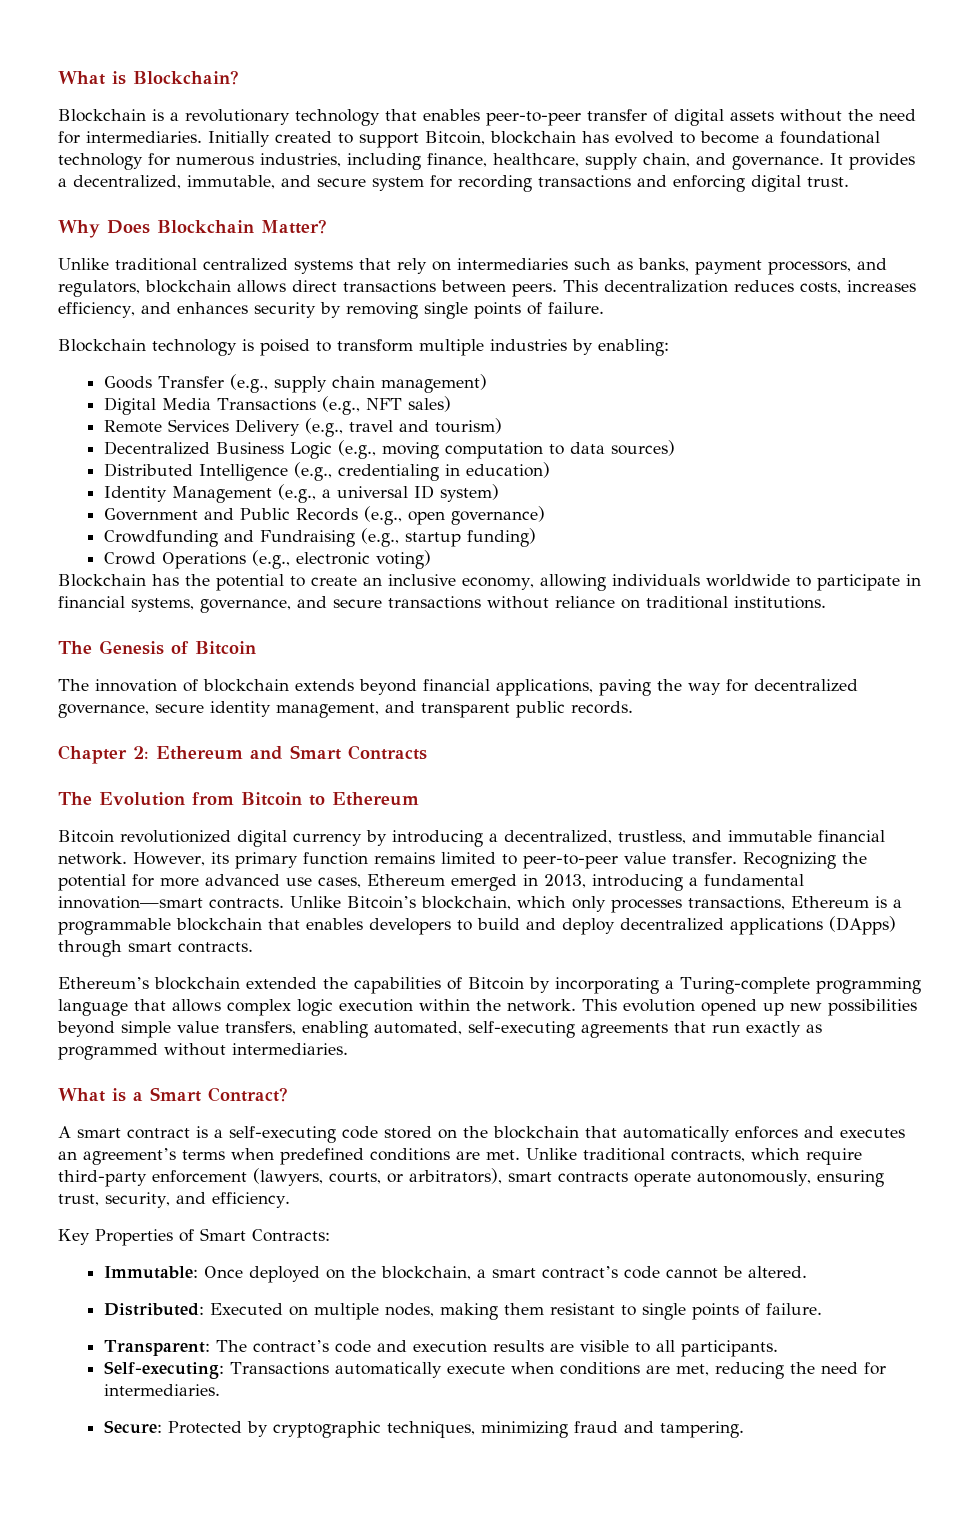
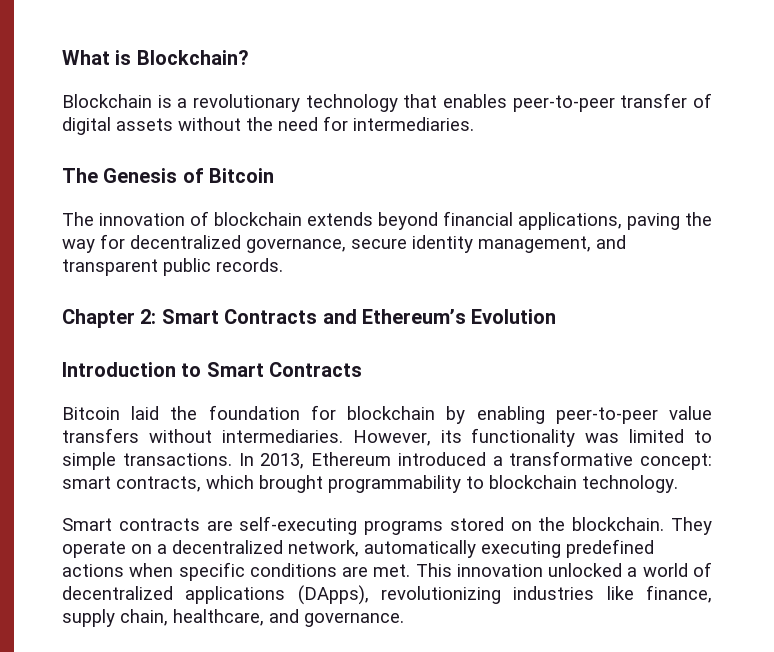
[208,131,880,148] [58,153,915,170] [58,175,849,192] [58,219,327,238] [58,258,887,275] [58,280,916,297] [58,302,604,319] [58,339,669,356] [104,374,488,393] [104,396,452,415] [104,418,503,437] [104,440,676,459] [104,462,551,481] [104,484,500,503] [104,506,546,525] [104,528,537,547] [104,550,432,569] [58,574,921,591] [58,596,826,613] Initially created to support Bitcoin, blockchain has evolved to become a foundational technology for numerous industries, including finance, healthcare, supply chain, and governance. It provides a decentralized, immutable, and secure system for recording transactions and enforcing digital trust. // Why Does Blockchain Matter? // Unlike traditional centralized systems that rely on intermediaries such as banks, payment processors, and regulators, blockchain allows direct transactions between peers. This decentralization reduces costs, increases efficiency, and enhances security by removing single points of failure. // Blockchain technology is poised to transform multiple industries by enabling: // Goods Transfer (e.g., supply chain management) // Digital Media Transactions (e.g., NFT sales) // Remote Services Delivery (e.g., travel and tourism) // Decentralized Business Logic (e.g., moving computation to data sources) // Distributed Intelligence (e.g., credentialing in education) // Identity Management (e.g., a universal ID system) // Government and Public Records (e.g., open governance) // Crowdfunding and Fundraising (e.g., startup funding) // Crowd Operations (e.g., electronic voting) // Blockchain has the potential to create an inclusive economy, allowing individuals worldwide to participate in financial systems, governance, and secure transactions without reliance on traditional institutions. -> (474, 124) none
[156,745,427,760] [58,792,419,806] [58,830,885,847] [58,852,867,869] [58,874,804,891] [58,896,902,913] [58,916,896,935] [58,940,253,957] [58,977,921,994] [58,999,917,1016] [57,1021,822,1038] [58,1043,348,1060] [58,1087,288,1102] [58,1126,905,1143] [58,1148,862,1165] [58,1168,884,1187] [58,1192,290,1208] [58,1228,330,1246] [104,1266,808,1283] [104,1303,823,1320] [104,1340,779,1357] [104,1361,887,1379] [104,1384,221,1396] [104,1420,745,1438] Ethereum and Smart Contracts // The Evolution from Bitcoin to Ethereum // Bitcoin revolutionized digital currency by introducing a decentralized, trustless, and immutable financial network. However, its primary function remains limited to peer-to-peer value transfer. Recognizing the potential for more advanced use cases, Ethereum emerged in 2013, introducing a fundamental innovation—smart contracts. Unlike Bitcoin’s blockchain, which only processes transactions, Ethereum is a programmable blockchain that enables developers to build and deploy decentralized applications (DApps) through smart contracts. // Ethereum’s blockchain extended the capabilities of Bitcoin by incorporating a Turing-complete programming language that allows complex logic execution within the network. This evolution opened up new possibilities beyond simple value transfers, enabling automated, self-executing agreements that run exactly as programmed without intermediaries. // What is a Smart Contract? // A smart contract is a self-executing code stored on the blockchain that automatically enforces and executes an agreement’s terms when predefined conditions are met. Unlike traditional contracts, which require third-party enforcement (lawyers, courts, or arbitrators), smart contracts operate autonomously, ensuring trust, security, and efficiency. // Key Properties of Smart Contracts: // Immutable: Once deployed on the blockchain, a smart contract’s code cannot be altered. // Distributed: Executed on multiple nodes, making them resistant to single points of failure. // Transparent: The contract’s code and execution results are visible to all participants. // Self-executing: Transactions automatically execute when conditions are met, reducing the need for intermediaries. // Secure: Protected by cryptographic techniques, minimizing fraud and tampering. -> [161,309,557,324] [62,362,363,377] [62,405,712,424] [62,428,712,447] [62,451,712,470] [62,475,678,493] [62,516,712,535] [62,539,654,558] [62,562,712,581] [62,585,712,605] [62,609,404,627] Smart Contracts and Ethereum’s Evolution // Introduction to Smart Contracts // Bitcoin laid the foundation for blockchain by enabling peer-to-peer value transfers without intermediaries. However, its functionality was limited to simple transactions. In 2013, Ethereum introduced a transformative concept: smart contracts, which brought programmability to blockchain technology. // Smart contracts are self-executing programs stored on the blockchain. They operate on a decentralized network, automatically executing predefined actions when specific conditions are met. This innovation unlocked a world of decentralized applications (DApps), revolutionizing industries like finance, supply chain, healthcare, and governance.

